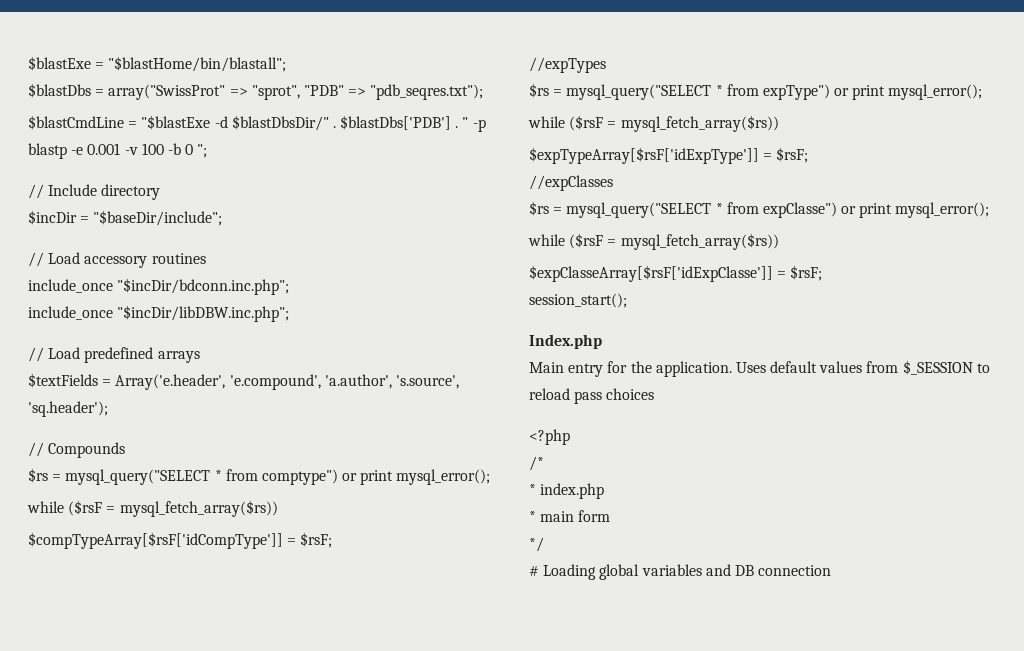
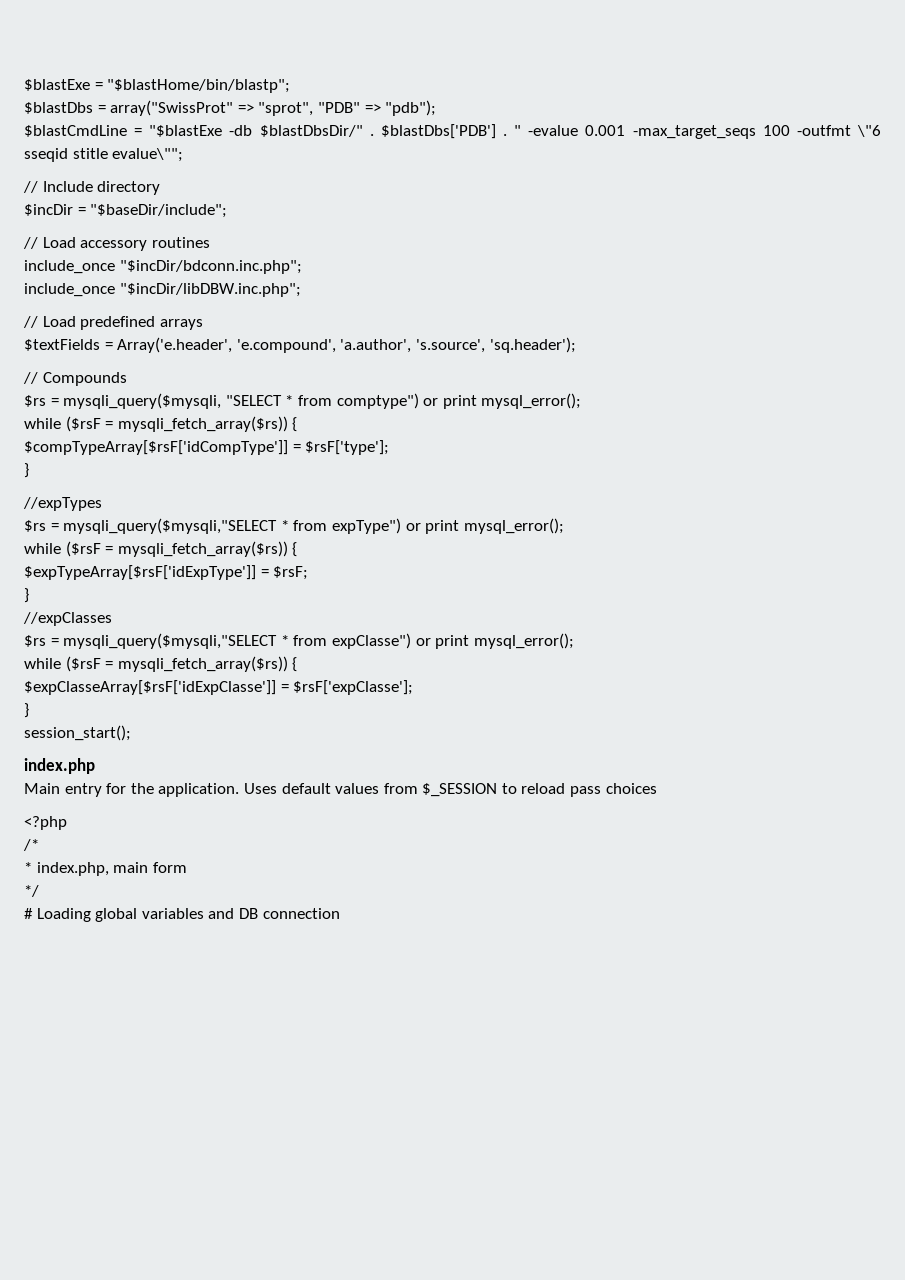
[108,56,287,72] "$blastHome/bin/blastall"; -> [107,79,291,93] "$blastHome/bin/blastp";
[370,84,484,100] "pdb_seqres.txt"); -> [385,100,437,116] "pdb");
[214,116,228,128] -d -> [229,125,253,136] -db
[472,119,486,132] [28,143,208,159] -p blastp -e 0.001 -v 100 -b 0 "; -> [528,125,881,139] [24,148,184,162] -evalue 0.001 -max_target_seqs 100 -outfmt \"6 sseqid stitle evalue\"";
[65,469,211,485] mysql_query("SELECT -> [63,393,282,409] mysqli_query($mysqli, "SELECT
[119,500,278,517] mysql_fetch_array($rs)) -> [117,416,298,432] mysqli_fetch_array($rs)) {
[300,532,333,548] $rsF; -> [305,440,390,455] [24,463,29,478] $rsF['type']; // }
[566,84,712,100] mysql_query("SELECT -> [63,518,278,534] mysqli_query($mysqli,"SELECT
[620,115,779,132] mysql_fetch_array($rs)) -> [117,541,298,557] mysqli_fetch_array($rs)) {
(809, 155) none -> [24,588,29,603] // }
[566,202,712,218] mysql_query("SELECT -> [63,633,278,649] mysqli_query($mysqli,"SELECT
[620,233,779,250] mysql_fetch_array($rs)) -> [117,656,298,672] mysqli_fetch_array($rs)) {
[790,265,823,281] $rsF; -> [293,680,414,695] [24,703,29,718] $rsF['expClasse']; // }
[529,334,602,349] Index.php -> [24,758,95,774] index.php
[540,483,605,499] [529,511,536,522] index.php // * -> [36,862,109,876] index.php,

